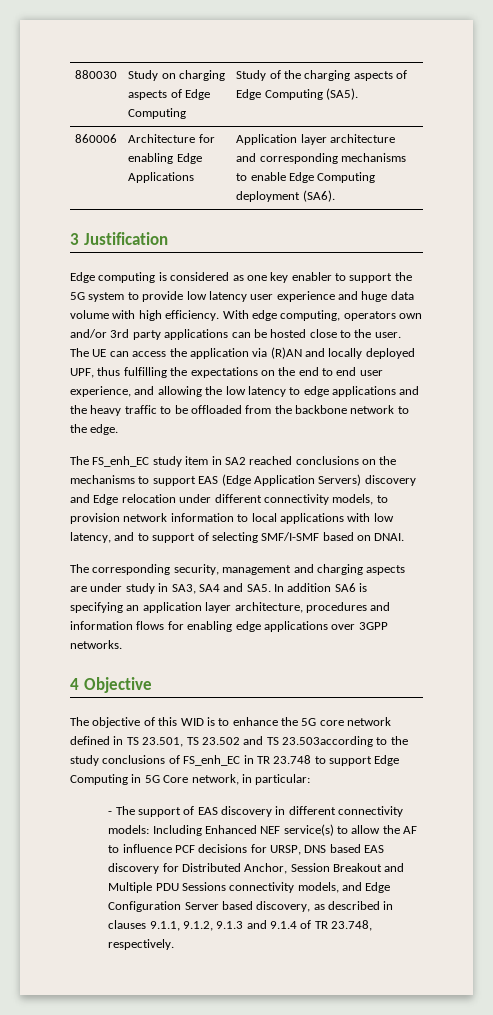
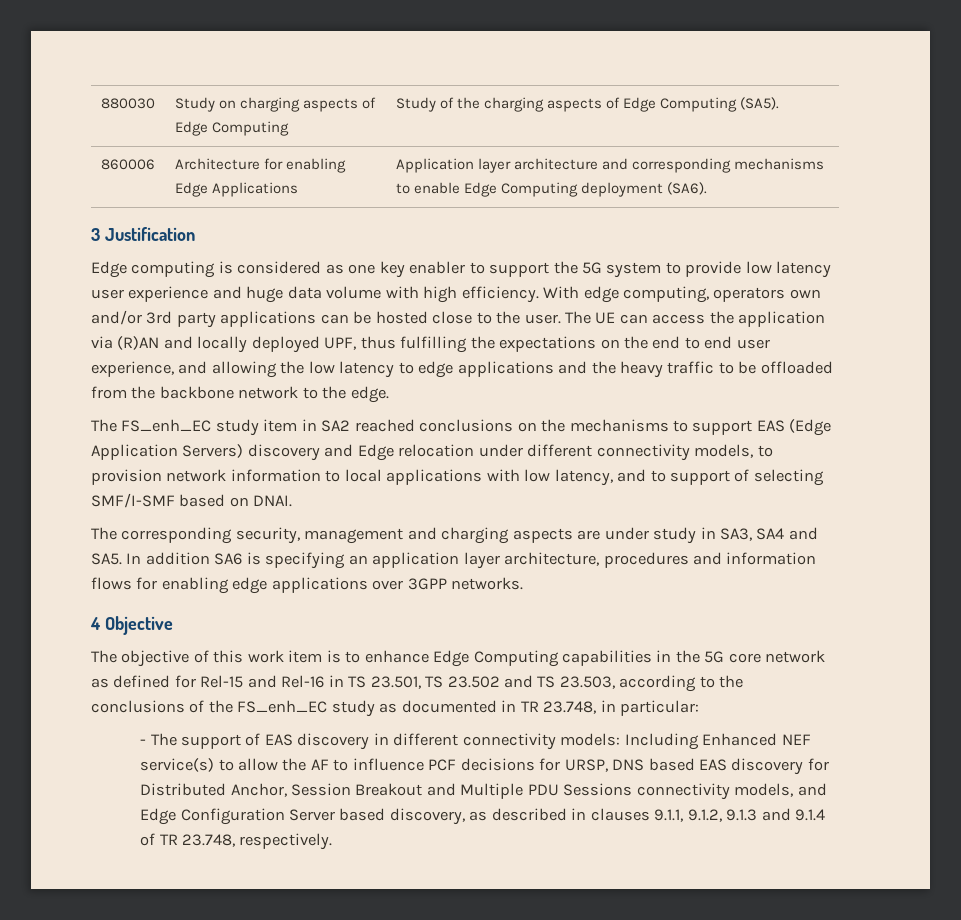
[180,718,204,726] WID -> [247,650,323,663] work item
[281,717,392,726] [70,736,110,745] the 5G core network defined -> [433,650,826,667] [91,675,325,688] Edge Computing capabilities in the 5G core network as defined for Rel-15 and Rel-16
[282,736,408,747] [70,755,99,766] 23.503according to the study -> [559,675,744,692] 23.503, according to the
[183,755,400,766] [70,774,239,785] FS_enh_EC in TR 23.748 to support Edge Computing in 5G Core network, -> [208,700,597,717] the FS_enh_EC study as documented in TR 23.748,

